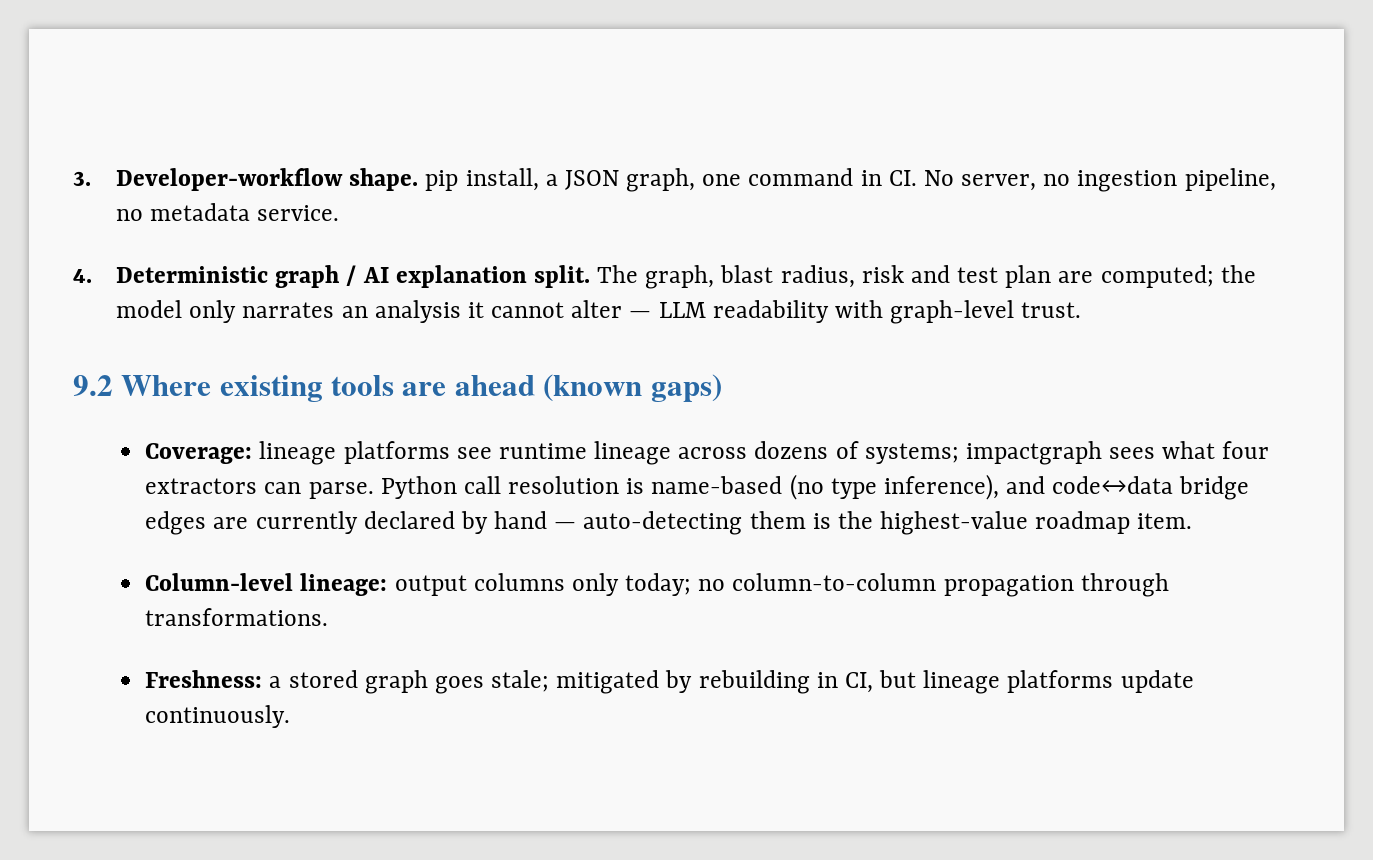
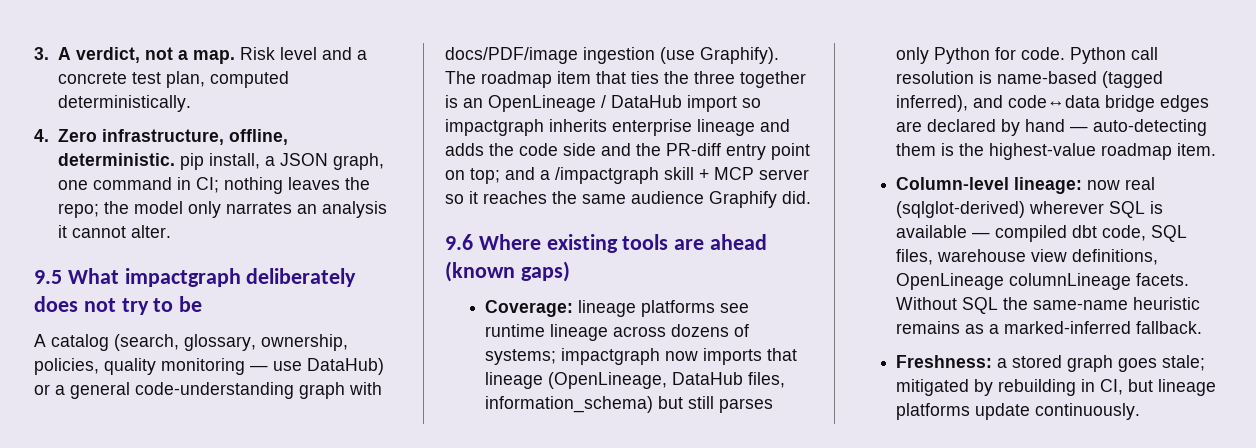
[116,168,419,191] Developer-workflow shape. -> [57,47,367,64] [57,71,289,88] [57,95,191,112] [34,129,288,145] [57,153,175,166] A verdict, not a map. Risk level and a concrete test plan, computed deterministically. // 4. Zero infrastructure, offline, deterministic.
[888,168,1276,192] [116,203,340,221] [73,265,1214,289] CI. No server, no ingestion pipeline, no metadata service. // 4. Deterministic graph / AI explanation split. The graph, blast radius, risk and test plan are computed; -> [195,177,370,194] [57,203,99,218] CI; nothing leaves the repo;
[571,300,1082,324] [73,375,113,396] alter — LLM readability with graph-level trust. // 9.2 -> [130,225,171,238] [34,268,357,287] [34,296,203,315] [34,334,348,351] [34,358,384,375] [34,382,382,399] [445,47,779,64] [445,71,806,88] [445,95,761,112] [445,119,790,136] [445,143,810,160] [445,167,809,184] [445,191,811,208] [445,234,473,250] alter. // 9.5 What impactgraph deliberately does not try to be // A catalog (search, glossary, ownership, policies, quality monitoring — use DataHub) or a general code-understanding graph with docs/PDF/image ingestion (use Graphify). The roadmap item that ties the three together is an OpenLineage / DataHub import so impactgraph inherits enterprise lineage and adds the code side and the PR-diff entry point on top; and a /impactgraph skill + MCP server so it reaches the same audience Graphify did. // 9.6
[1109,441,1270,459] [145,478,374,499] sees what four extractors can parse. -> [665,348,798,365] [485,372,786,389] [485,396,774,413] [896,47,1066,64] now imports that lineage (OpenLineage, DataHub files, information_schema) but still parses only Python for code.
[789,474,999,500] (no type inference), -> [1102,71,1164,88] [896,95,969,112] (tagged inferred),
[255,511,358,534] currently -> (923, 126) none
[394,573,1169,597] [145,608,329,626] output columns only today; no column-to-column propagation through transformations. -> [1087,177,1156,190] [896,201,1164,218] [896,225,1188,242] [896,249,1159,265] [896,273,1190,290] [896,297,1201,314] [896,321,1203,334] now real (sqlglot-derived) wherever SQL is available — compiled dbt code, SQL files, warehouse view definitions, OpenLineage columnLineage facets. Without SQL the same-name heuristic remains as a marked-inferred fallback.

